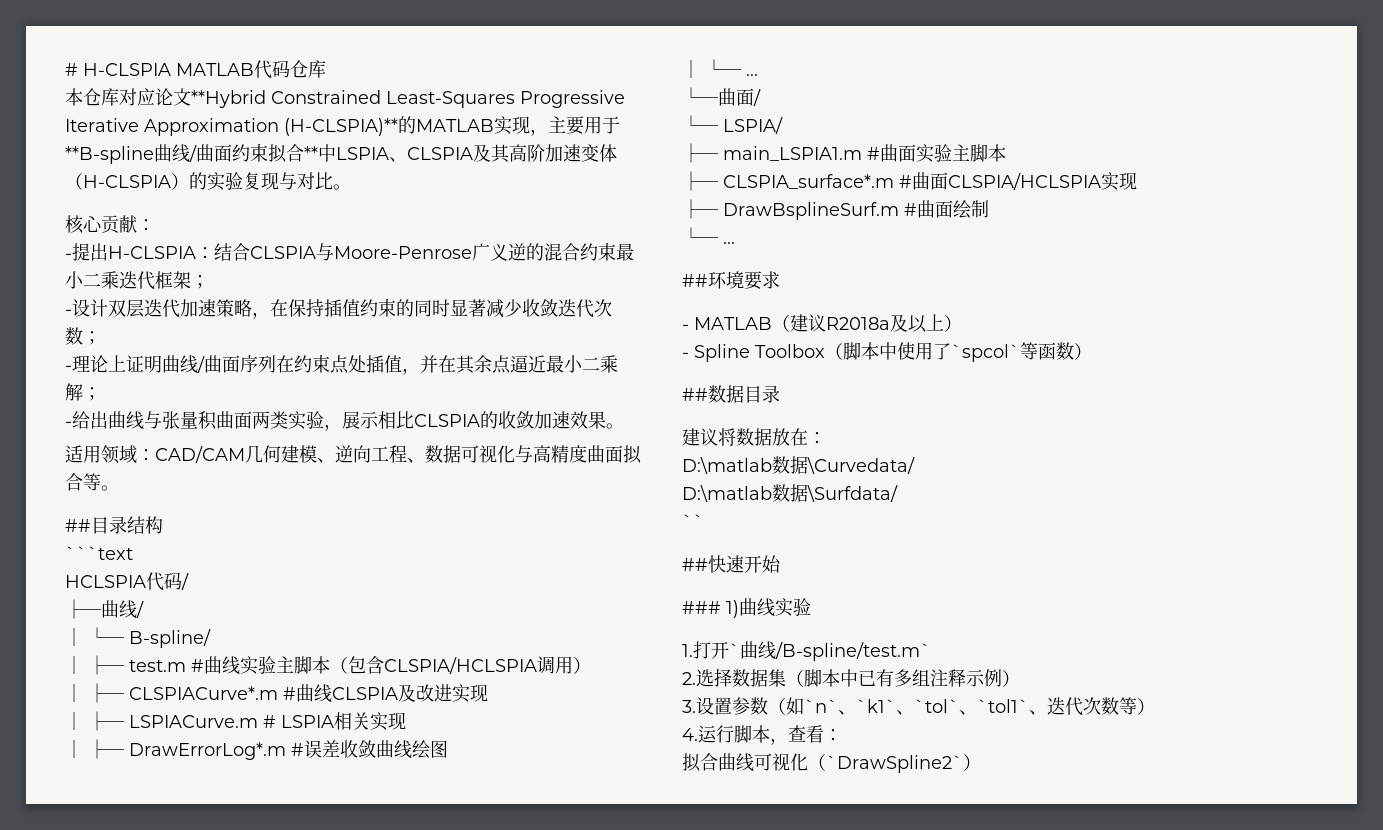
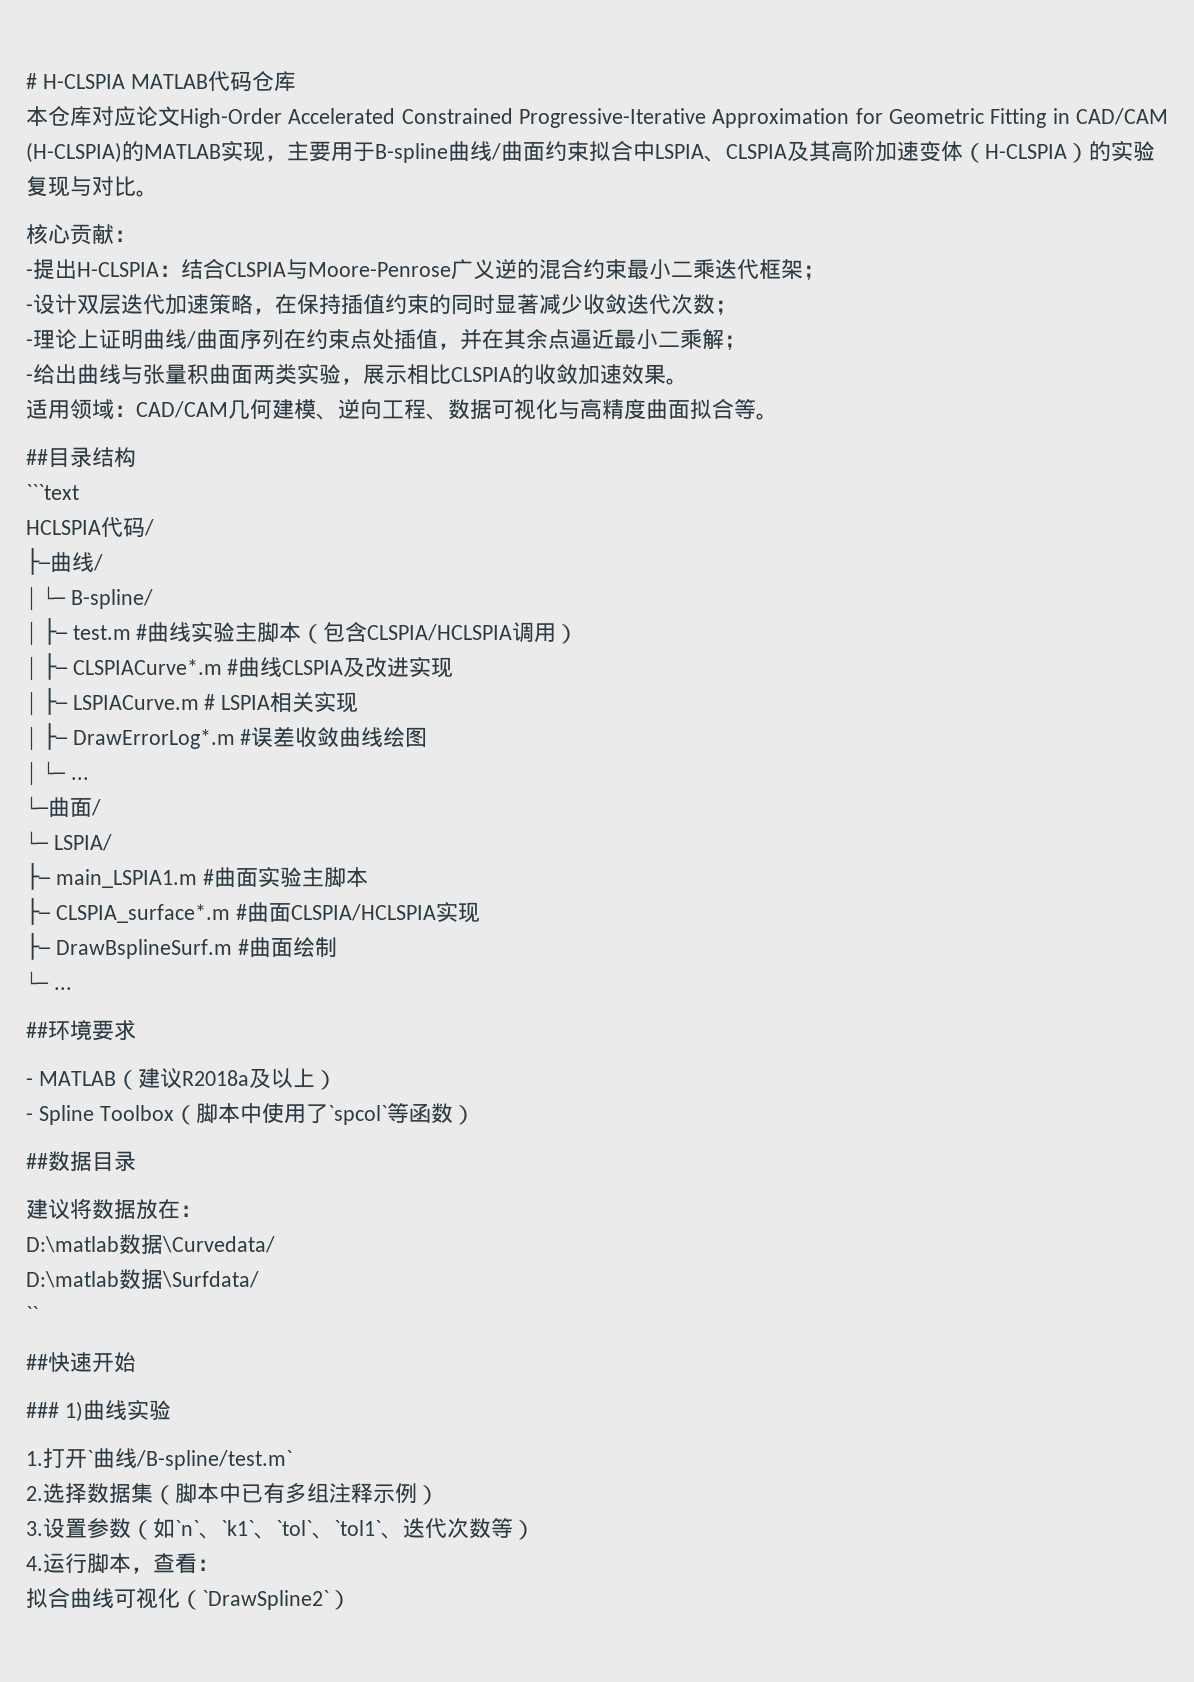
[191,90,625,108] [65,118,398,136] **Hybrid Constrained Least-Squares Progressive Iterative Approximation (H-CLSPIA)** -> [180,108,1168,128] [26,142,122,163] High-Order Accelerated Constrained Progressive-Iterative Approximation for Geometric Fitting in CAD/CAM (H-CLSPIA)
[65,146,154,164] **B-spline -> [375,143,448,163] B-spline
[304,146,318,160] ** -> (633, 150) none

